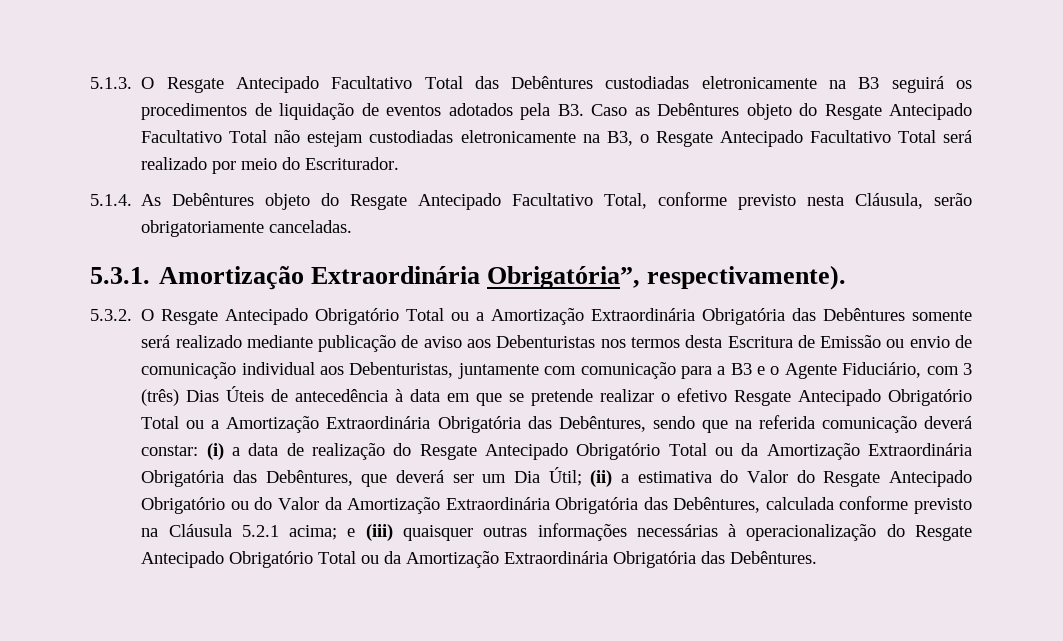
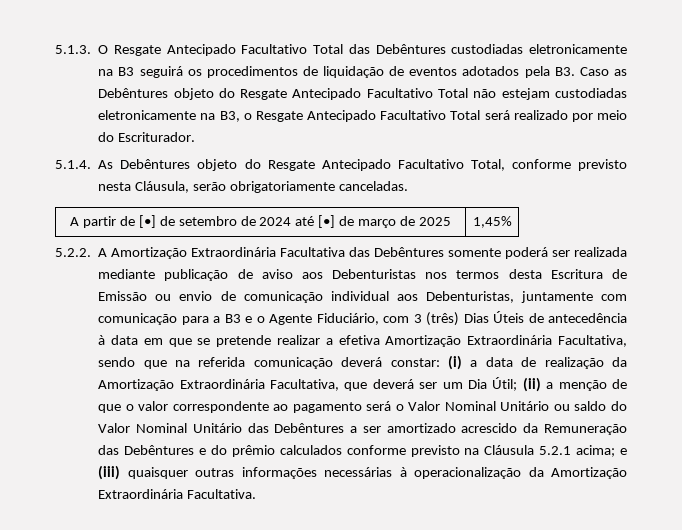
[90,265,847,290] [90,308,972,325] [141,335,242,348] // 5.3.1. Amortização Extraordinária Obrigatória”, respectivamente). // 5.3.2. O Resgate Antecipado Obrigatório Total ou a Amortização Extraordinária Obrigatória das Debêntures somente será realizado -> [70,215,451,228] [472,216,512,228] [55,247,627,259] // A partir de [•] de setembro de 2024 até [•] de março de 2025 | 1,45% // 5.2.2. A Amortização Extraordinária Facultativa das Debêntures somente poderá ser realizada
[661,388,972,406] [141,416,646,433] o efetivo Resgate Antecipado Obrigatório Total ou a Amortização Extraordinária Obrigatória das Debêntures, -> [325,335,627,347] a efetiva Amortização Extraordinária Facultativa,
[393,443,972,460] [141,470,353,487] do Resgate Antecipado Obrigatório Total ou da Amortização Extraordinária Obrigatória das Debêntures, -> [611,357,627,367] [98,379,340,391] da Amortização Extraordinária Facultativa,
[637,470,972,487] [141,497,834,514] estimativa do Valor do Resgate Antecipado Obrigatório ou do Valor da Amortização Extraordinária Obrigatória das Debêntures, calculada -> [558,379,627,391] [98,401,627,413] [98,423,627,435] [98,445,342,457] menção de que o valor correspondente ao pagamento será o Valor Nominal Unitário ou saldo do Valor Nominal Unitário das Debêntures a ser amortizado acrescido da Remuneração das Debêntures e do prêmio calculados
[886,524,973,541] [141,551,818,568] do Resgate Antecipado Obrigatório Total ou da Amortização Extraordinária Obrigatória das Debêntures. -> [528,467,627,479] [98,489,257,499] da Amortização Extraordinária Facultativa.

